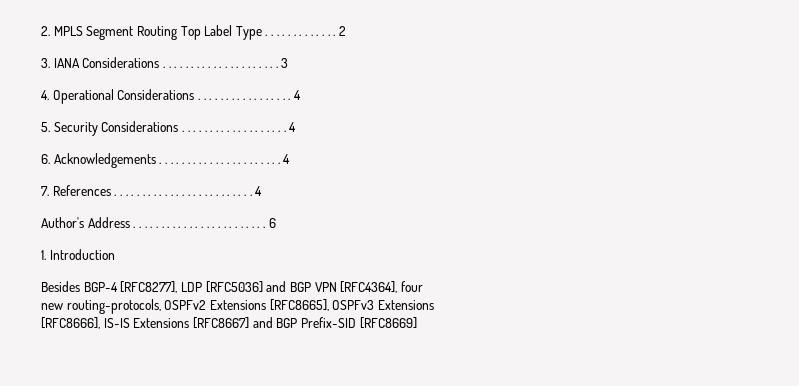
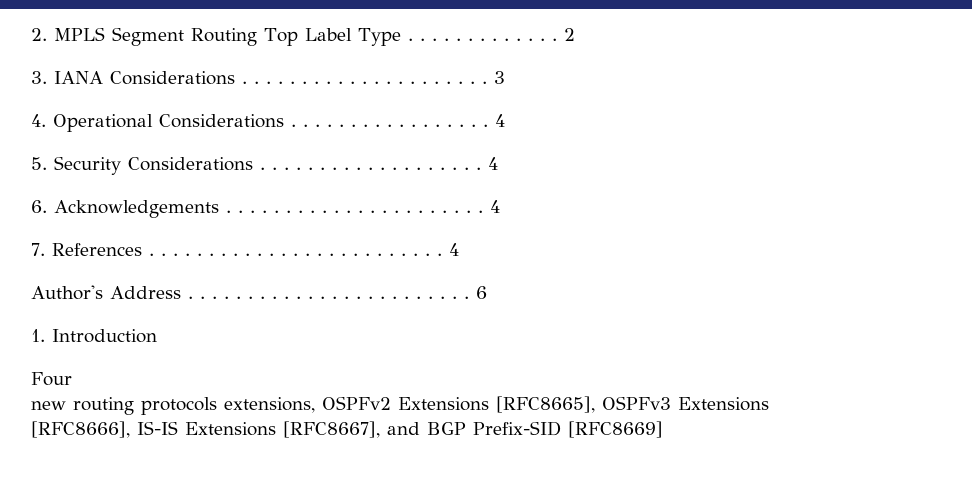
[41,281,423,293] [41,299,161,314] Besides BGP-4 [RFC8277], LDP [RFC5036] and BGP VPN [RFC4364], four // new routing-protocols, -> [31,372,72,386] [31,397,315,415] Four // new routing protocols extensions,
[192,317,249,329] [RFC8667] -> [283,421,380,438] [RFC8667],

